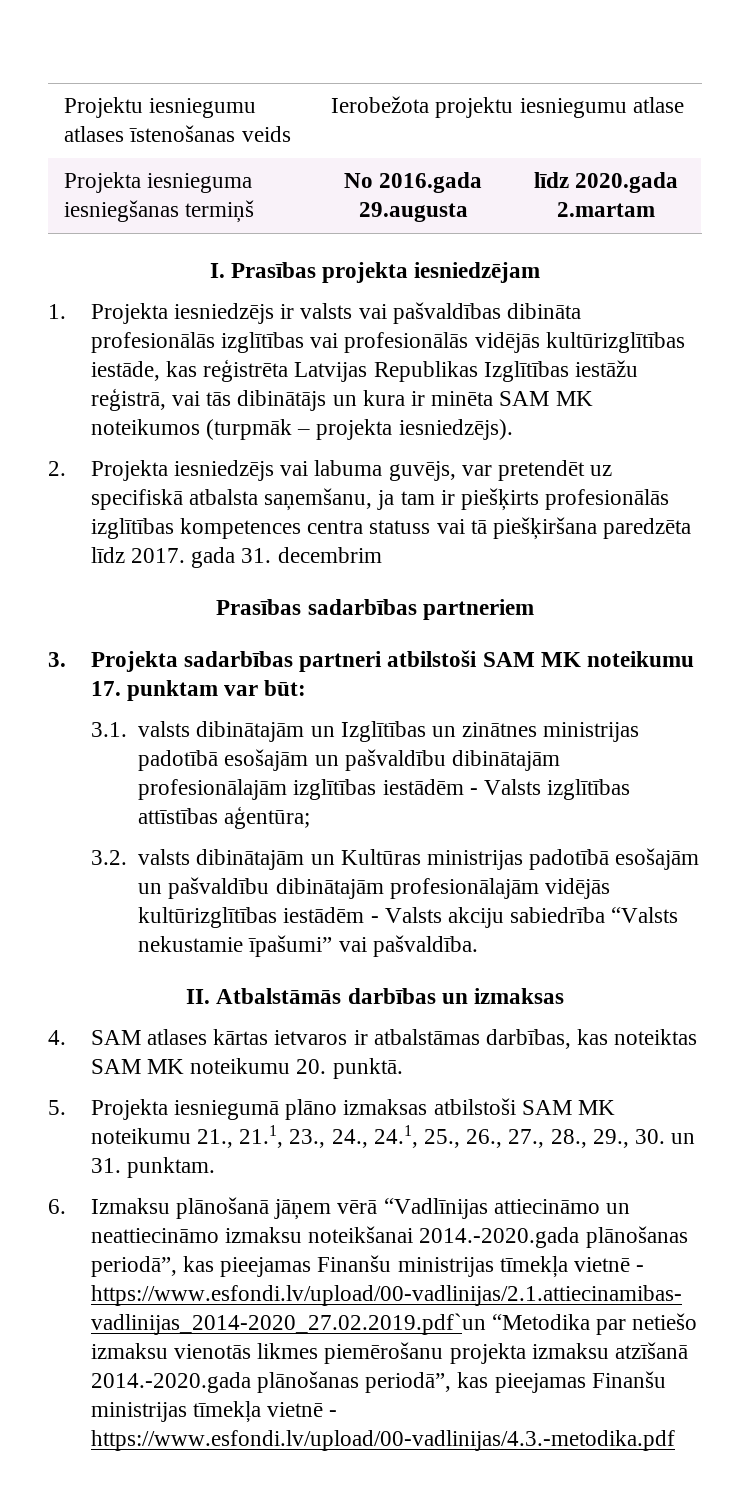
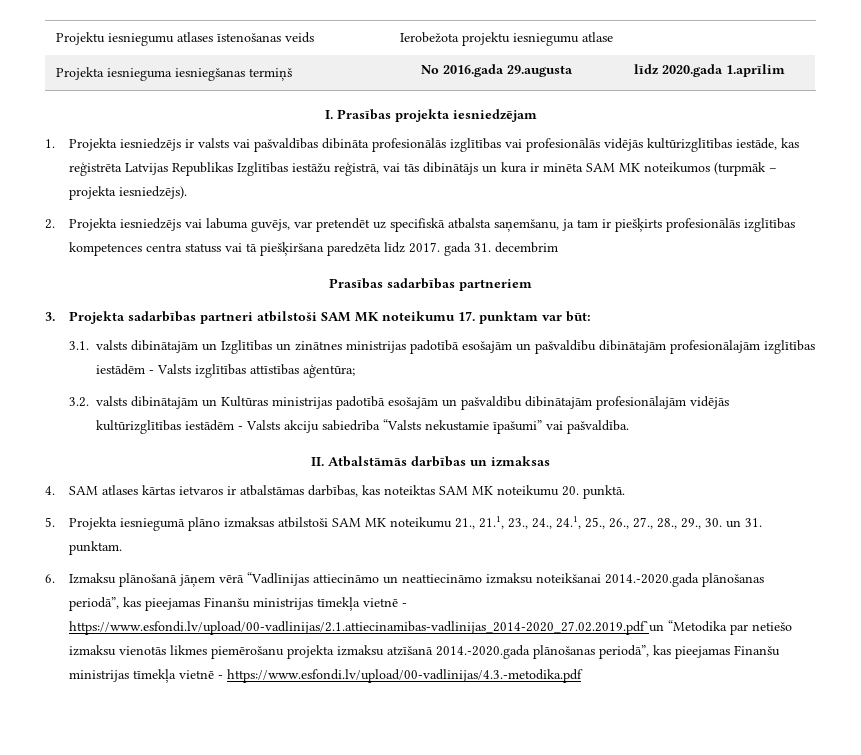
[557,202,655,217] 2.martam -> [725,64,785,77] 1.aprīlim

